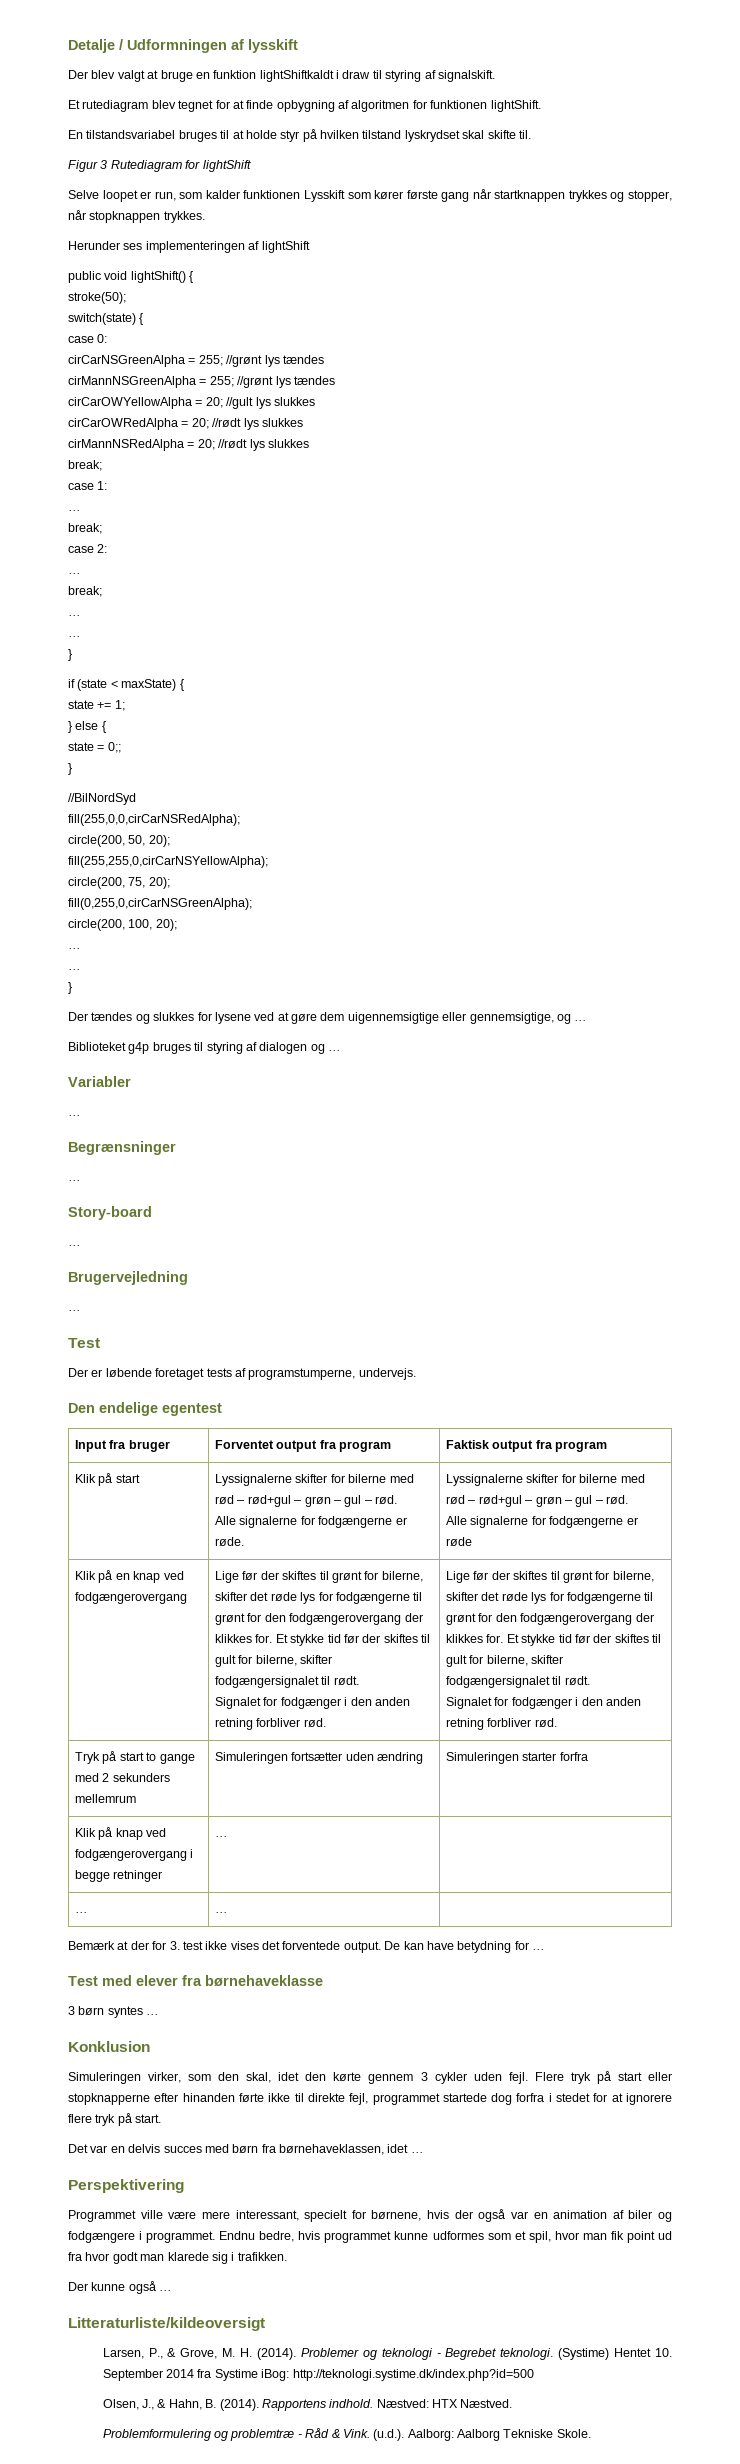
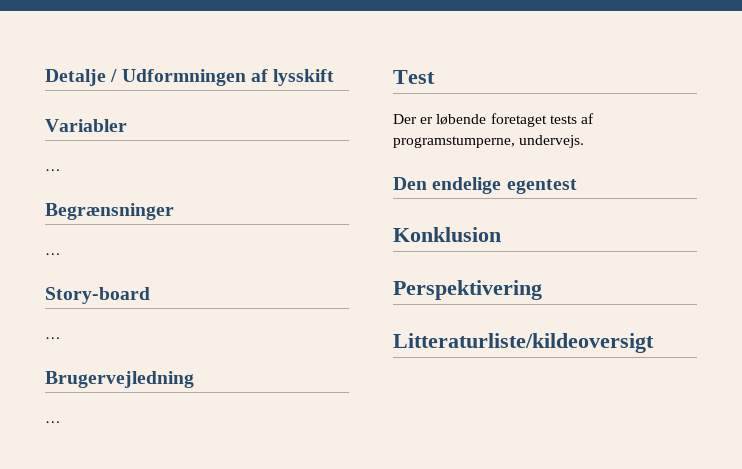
[68,70,495,82] [68,100,541,112] [68,129,531,142] [68,160,251,172] [68,189,672,202] [68,210,205,223] [68,241,310,253] [68,271,194,283] [68,292,126,304] [68,313,144,325] [68,334,108,343] [68,355,324,367] [68,376,335,388] [68,397,315,409] [68,418,303,430] [68,439,309,451] [68,460,102,471] [68,481,108,490] [68,510,81,511] [68,523,102,534] [68,544,108,553] [68,573,81,574] [68,586,102,597] [68,615,81,616] [68,636,81,637] [68,649,72,661] [68,679,184,691] [68,700,125,711] [68,721,106,733] [68,742,121,753] [68,763,72,775] [68,793,136,805] [68,814,240,826] [68,835,170,847] [68,856,268,868] [68,877,170,889] [68,898,252,910] [68,919,177,931] [68,948,81,949] [68,969,81,970] [68,982,72,994] [68,1012,588,1024] [68,1042,341,1054] // Der blev valgt at bruge en funktion lightShiftkaldt i draw til styring af signalskift. // Et rutediagram blev tegnet for at finde opbygning af algoritmen for funktionen lightShift. // En tilstandsvariabel bruges til at holde styr på hvilken tilstand lyskrydset skal skifte til. // Figur 3 Rutediagram for lightShift // Selve loopet er run, som kalder funktionen Lysskift som kører første gang når startknappen trykkes og stopper, når stopknappen trykkes. // Herunder ses implementeringen af lightShift // public void lightShift() { // stroke(50); // switch(state) { // case 0: // cirCarNSGreenAlpha = 255; //grønt lys tændes // cirMannNSGreenAlpha = 255; //grønt lys tændes // cirCarOWYellowAlpha = 20; //gult lys slukkes // cirCarOWRedAlpha = 20; //rødt lys slukkes // cirMannNSRedAlpha = 20; //rødt lys slukkes // break; // case 1: // … // break; // case 2: // … // break; // … // … // } // if (state < maxState) { // state += 1; // } else { // state = 0;; // } // //BilNordSyd // fill(255,0,0,cirCarNSRedAlpha); // circle(200, 50, 20); // fill(255,255,0,cirCarNSYellowAlpha); // circle(200, 75, 20); // fill(0,255,0,cirCarNSGreenAlpha); // circle(200, 100, 20); // … // … // } // Der tændes og slukkes for lysene ved at gøre dem uigennemsigtige eller gennemsigtige, og … // Biblioteket g4p bruges til styring af dialogen og … -> (335, 77) none
[75,1440,170,1452] [215,1440,392,1452] [446,1440,608,1452] [75,1473,140,1486] [215,1474,414,1486] [215,1495,398,1507] [215,1516,407,1528] [215,1537,245,1546] [446,1474,645,1486] [446,1495,629,1507] [446,1516,638,1528] [446,1537,473,1546] [75,1570,184,1583] [75,1592,188,1604] [215,1571,423,1583] [215,1592,423,1604] [215,1613,423,1625] [215,1634,431,1646] [215,1655,333,1667] [215,1676,359,1688] [215,1697,410,1709] [215,1718,326,1730] [446,1571,654,1583] [446,1592,654,1604] [446,1613,654,1625] [446,1634,662,1646] [446,1655,564,1667] [446,1676,590,1688] [446,1697,641,1709] [446,1718,557,1730] [75,1751,195,1764] [75,1773,170,1782] [75,1794,137,1803] [215,1752,424,1764] [446,1752,588,1764] [75,1827,167,1840] [75,1849,194,1861] [75,1870,163,1882] [215,1836,229,1837] [75,1912,89,1913] [215,1912,229,1913] [68,1941,545,1953] [68,1975,323,1986] [68,2006,160,2018] [68,2041,150,2052] [68,2071,672,2084] [68,2093,672,2105] [68,2113,162,2126] [68,2144,424,2155] [68,2179,184,2193] [68,2209,672,2222] [68,2231,672,2243] [68,2252,287,2264] [68,2281,173,2294] [68,2317,265,2331] [102,2348,672,2360] [102,2369,534,2381] [102,2399,513,2411] [102,2428,591,2441] // Input fra bruger | Forventet output fra program | Faktisk output fra program // Klik på start | Lyssignalerne skifter for bilerne med rød – rød+gul – grøn – gul – rød. // Alle signalerne for fodgængerne er røde. | Lyssignalerne skifter for bilerne med rød – rød+gul – grøn – gul – rød. // Alle signalerne for fodgængerne er røde // Klik på en knap ved fodgængerovergang | Lige før der skiftes til grønt for bilerne, skifter det røde lys for fodgængerne til grønt for den fodgængerovergang der klikkes for. Et stykke tid før der skiftes til gult for bilerne, skifter fodgængersignalet til rødt. // Signalet for fodgænger i den anden retning forbliver rød. | Lige før der skiftes til grønt for bilerne, skifter det røde lys for fodgængerne til grønt for den fodgængerovergang der klikkes for. Et stykke tid før der skiftes til gult for bilerne, skifter fodgængersignalet til rødt. // Signalet for fodgænger i den anden retning forbliver rød. // Tryk på start to gange med 2 sekunders mellemrum | Simuleringen fortsætter uden ændring | Simuleringen starter forfra // Klik på knap ved fodgængerovergang i begge retninger | … | // … | … | // Bemærk at der for 3. test ikke vises det forventede output. De kan have betydning for … // Test med elever fra børnehaveklasse // 3 børn syntes … // Konklusion // Simuleringen virker, som den skal, idet den kørte gennem 3 cykler uden fejl. Flere tryk på start eller stopknapperne efter hinanden førte ikke til direkte fejl, programmet startede dog forfra i stedet for at ignorere flere tryk på start. // Det var en delvis succes med børn fra børnehaveklassen, idet … // Perspektivering // Programmet ville være mere interessant, specielt for børnene, hvis der også var en animation af biler og fodgængere i programmet. Endnu bedre, hvis programmet kunne udformes som et spil, hvor man fik point ud fra hvor godt man klarede sig i trafikken. // Der kunne også … // Litteraturliste/kildeoversigt // Larsen, P., & Grove, M. H. (2014). Problemer og teknologi - Begrebet teknologi. (Systime) Hentet 10. September 2014 fra Systime iBog: http://teknologi.systime.dk/index.php?id=500 // Olsen, J., & Hahn, B. (2014). Rapportens indhold. Næstved: HTX Næstved. // Problemformulering og problemtræ - Råd & Vink. (u.d.). Aalborg: Aalborg Tekniske Skole. -> [393,227,501,242] [393,280,542,300] [393,333,654,353] // Konklusion // Perspektivering // Litteraturliste/kildeoversigt

